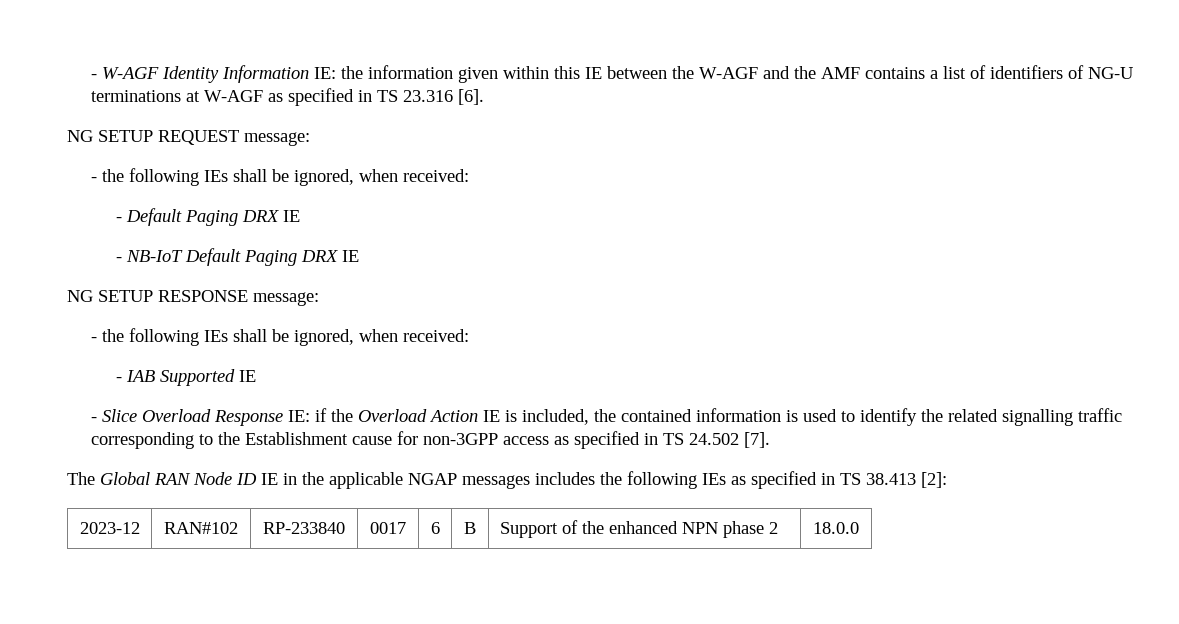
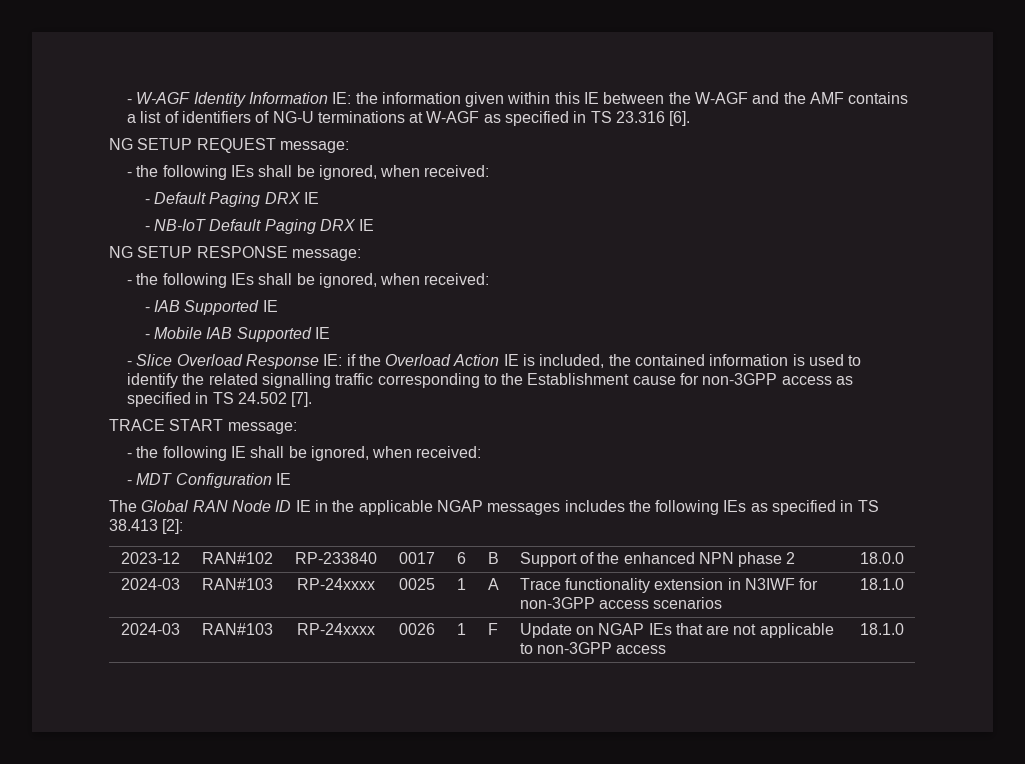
(256, 376) none -> [144,327,331,342] // - Mobile IAB Supported IE
(771, 440) none -> [109,419,297,434] [126,446,482,461] [126,473,291,488] // TRACE START message: // - the following IE shall be ignored, when received: // - MDT Configuration IE
(859, 528) none -> [120,578,180,590] [201,578,273,590] [296,578,375,590] [398,578,435,590] [456,578,466,590] [487,578,499,590] [519,578,819,593] [519,597,723,609] [859,578,904,590] [120,623,180,635] [201,623,273,635] [296,623,375,635] [398,623,435,635] [456,623,466,635] [488,623,498,635] [519,623,834,638] [519,642,667,654] [859,623,904,635] // 2024-03 | RAN#103 | RP-24xxxx | 0025 | 1 | A | Trace functionality extension in N3IWF for non-3GPP access scenarios | 18.1.0 // 2024-03 | RAN#103 | RP-24xxxx | 0026 | 1 | F | Update on NGAP IEs that are not applicable to non-3GPP access | 18.1.0

